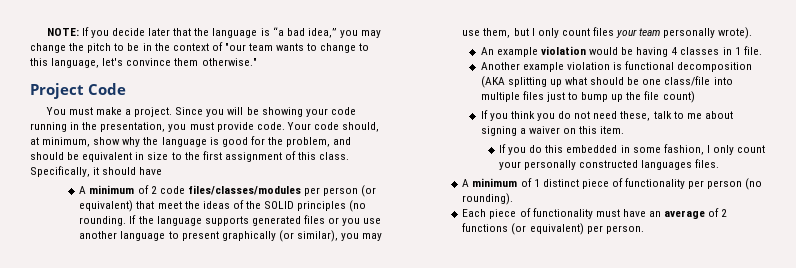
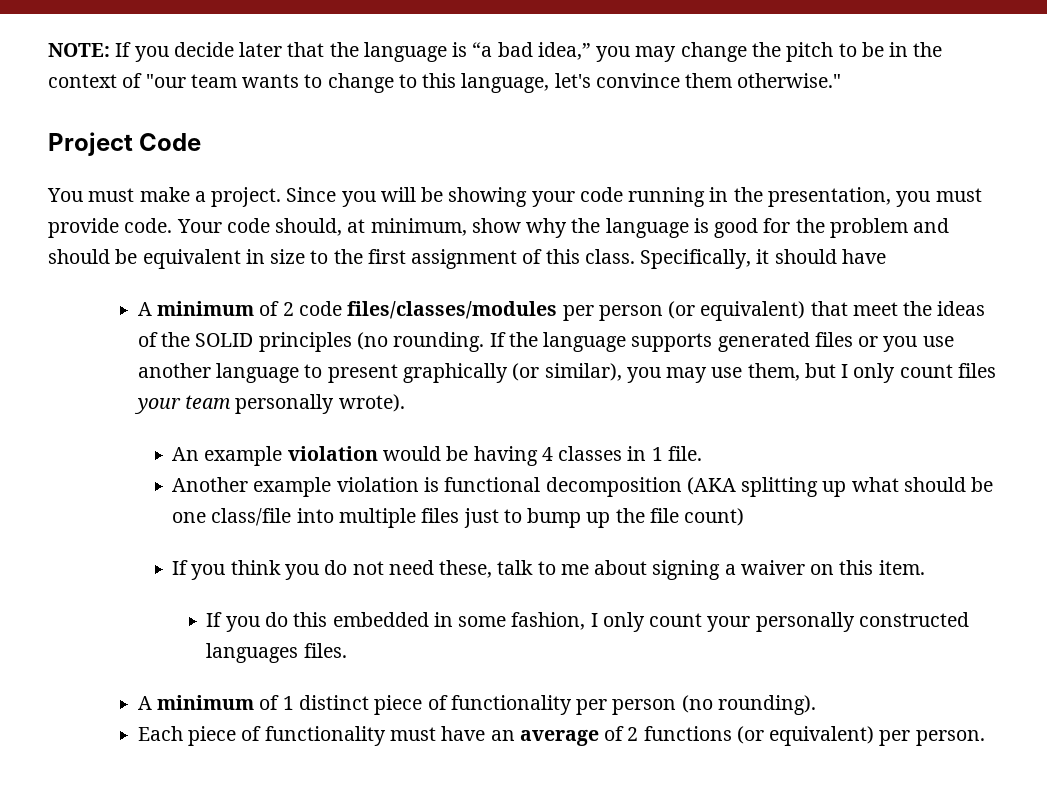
[286,137,331,147] problem, -> [829,218,908,238] problem

